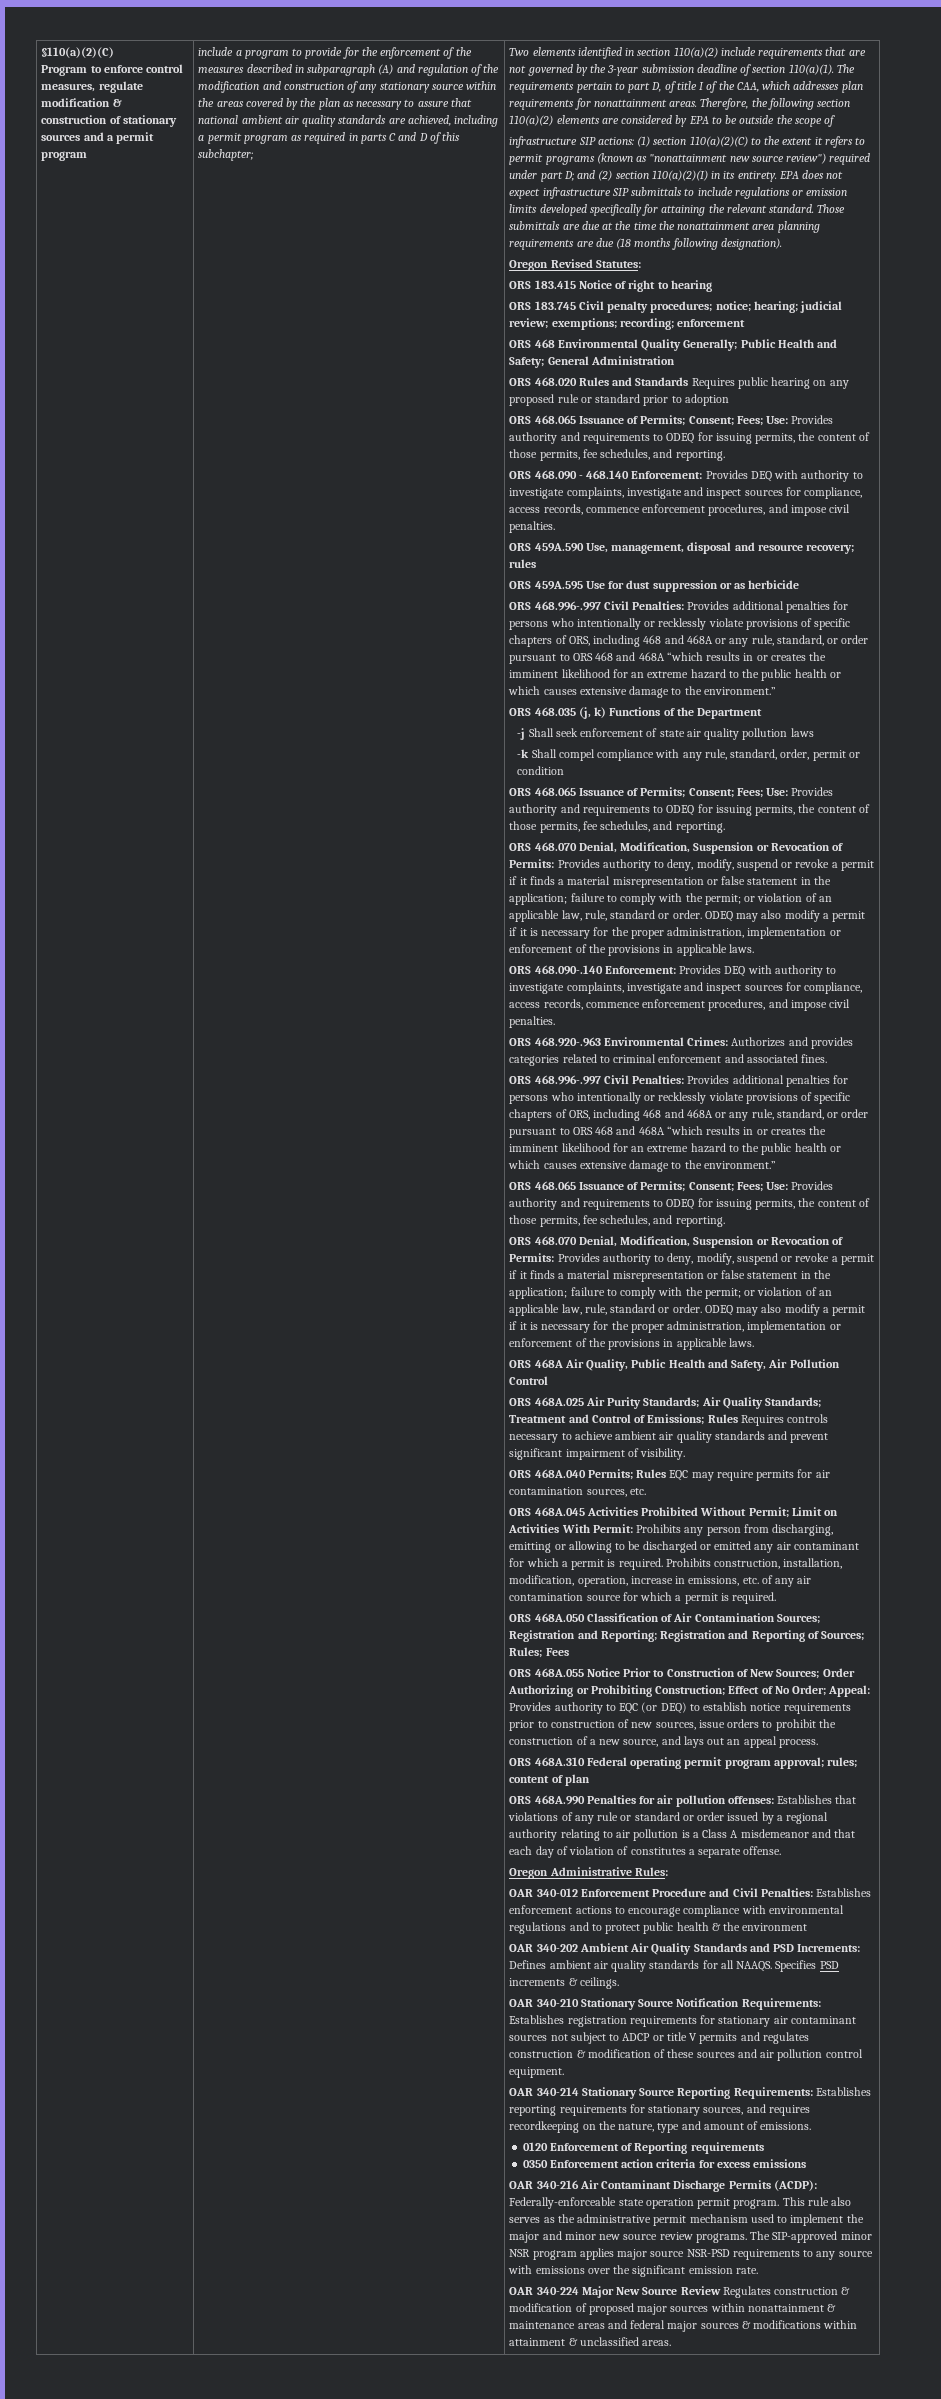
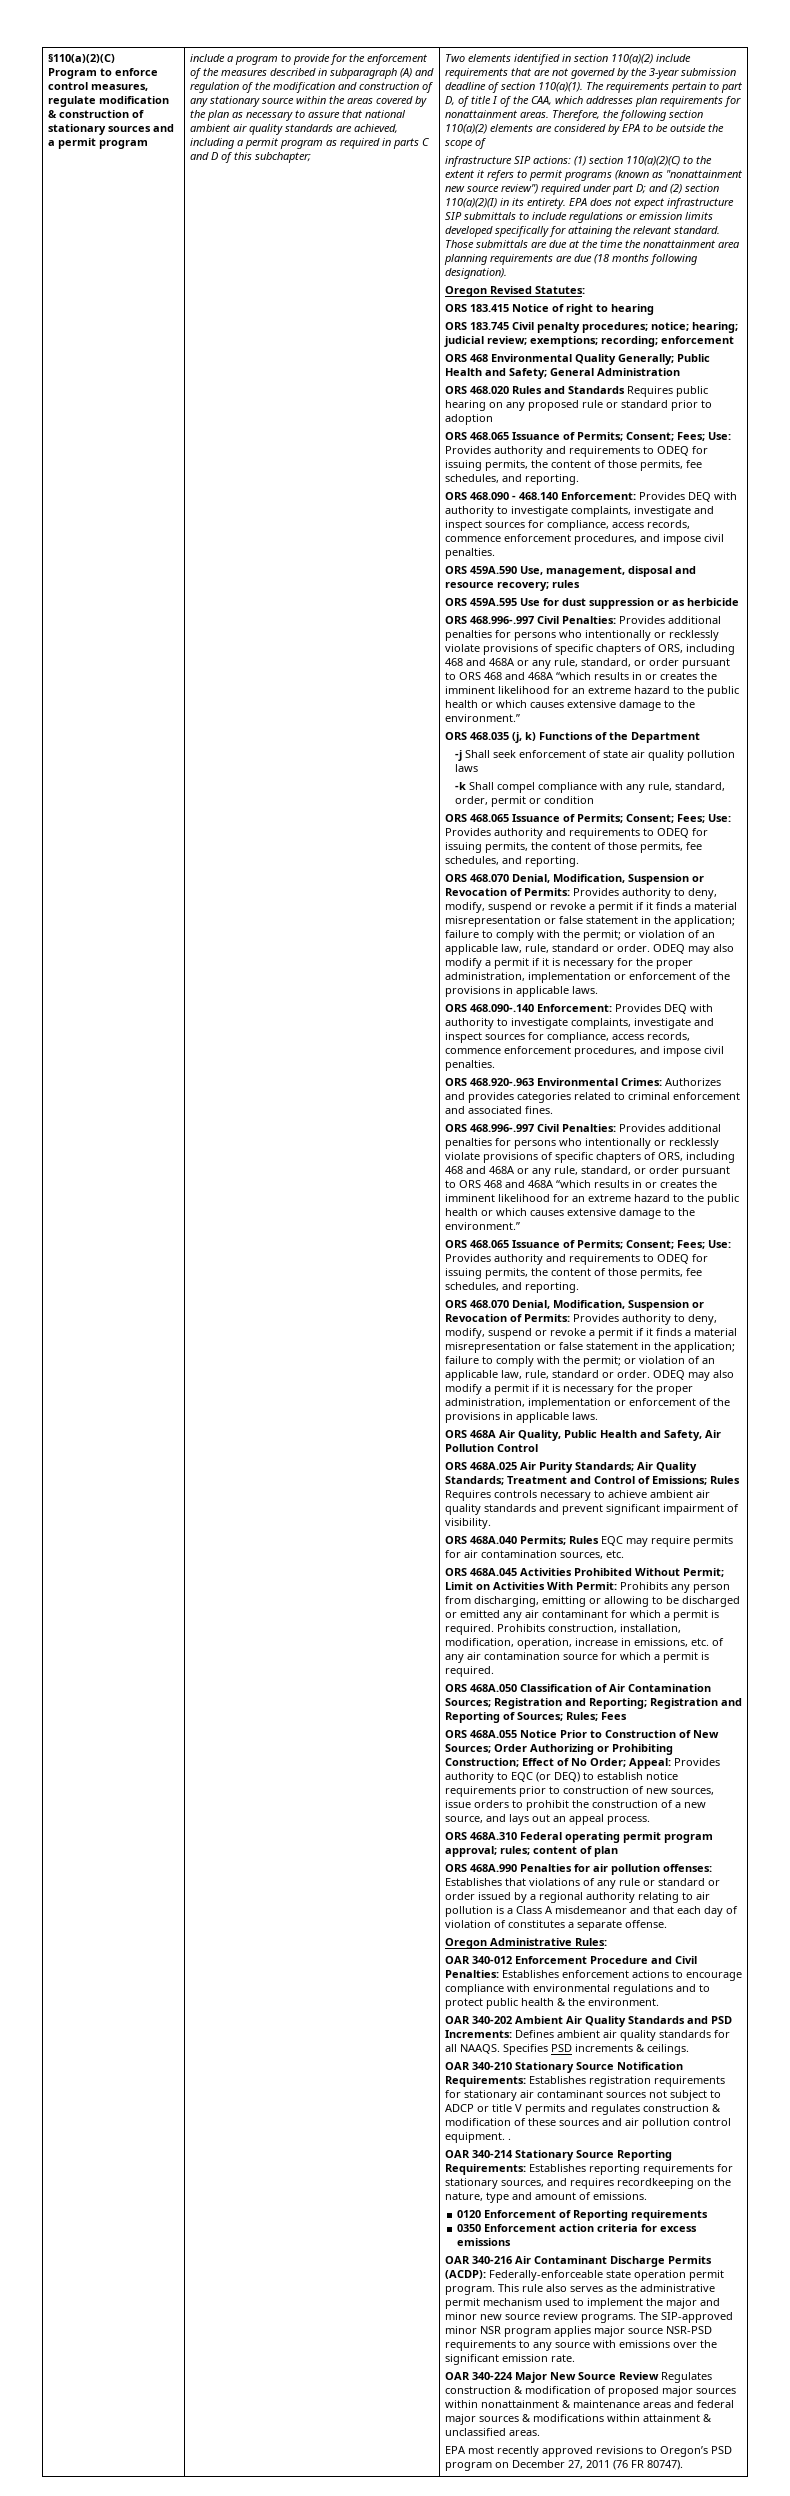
[742,1923,808,1931] environment -> [587,1998,659,2006] environment.
(565, 2072) none -> [507,2138,511,2140] .
(672, 2343) none -> [444,2446,732,2457] [444,2460,683,2471] // EPA most recently approved revisions to Oregon’s PSD program on December 27, 2011 (76 FR 80747).

